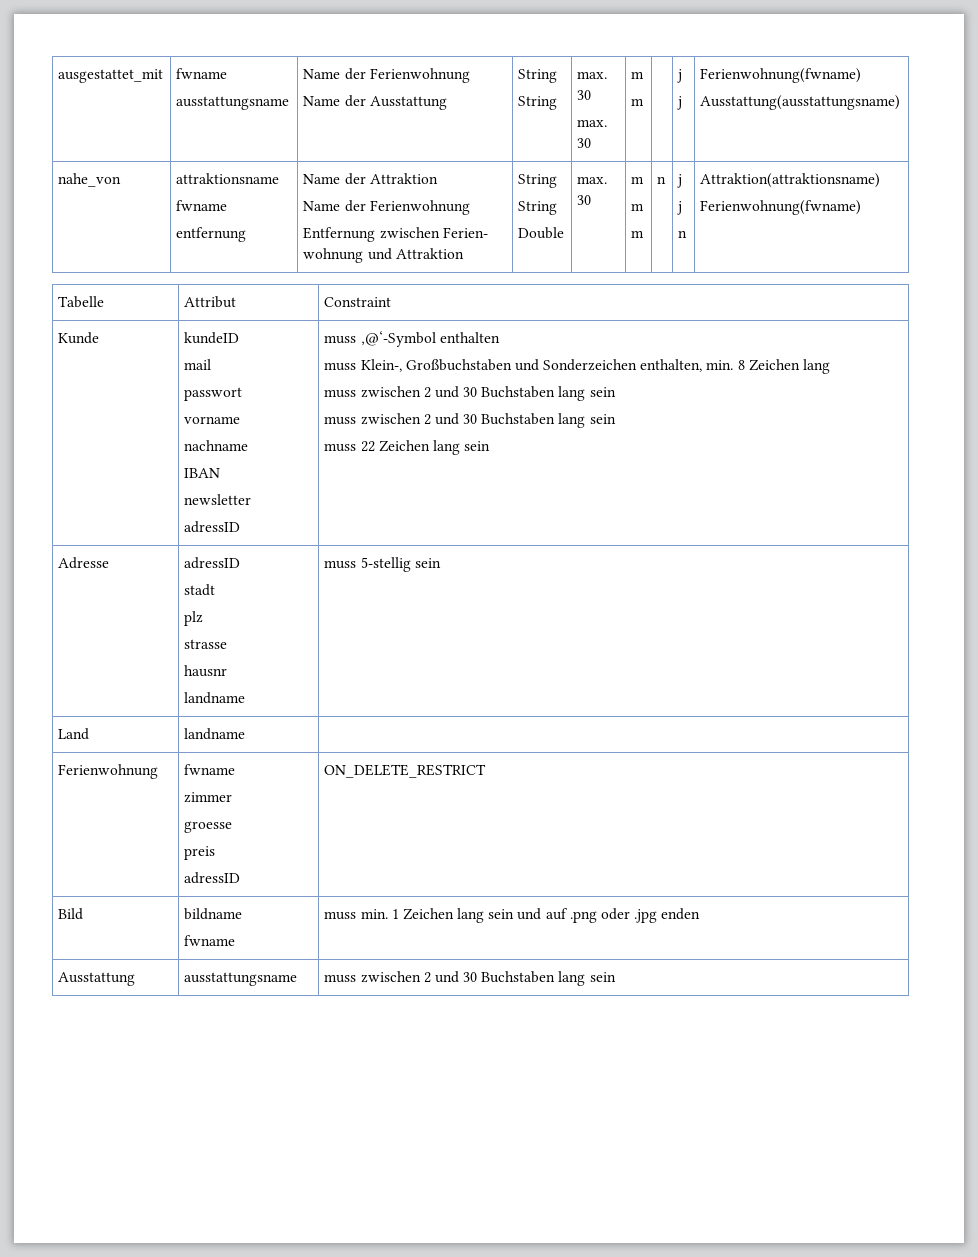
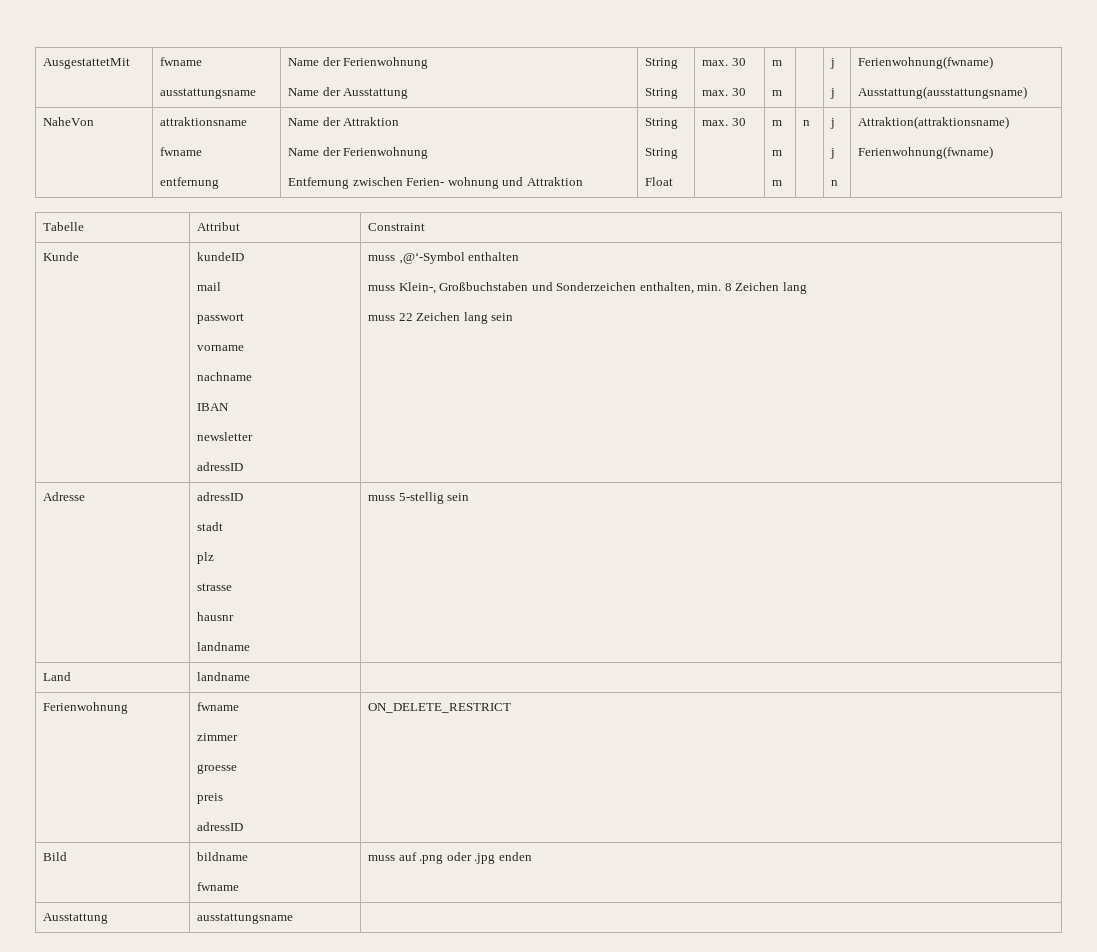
[58,69,164,83] ausgestattet_mit -> [43,58,131,69] AusgestattetMit
[58,173,122,187] nahe_von -> [43,117,95,126] NaheVon
[518,227,565,239] Double -> [645,177,674,186] Float
[324,386,616,401] [324,413,616,428] // muss zwischen 2 und 30 Buchstaben lang sein // muss zwischen 2 und 30 Buchstaben lang sein -> (807, 288) none
[360,908,542,923] min. 1 Zeichen lang sein und -> (396, 858) none
[324,971,616,986] muss zwischen 2 und 30 Buchstaben lang sein -> (294, 918) none

